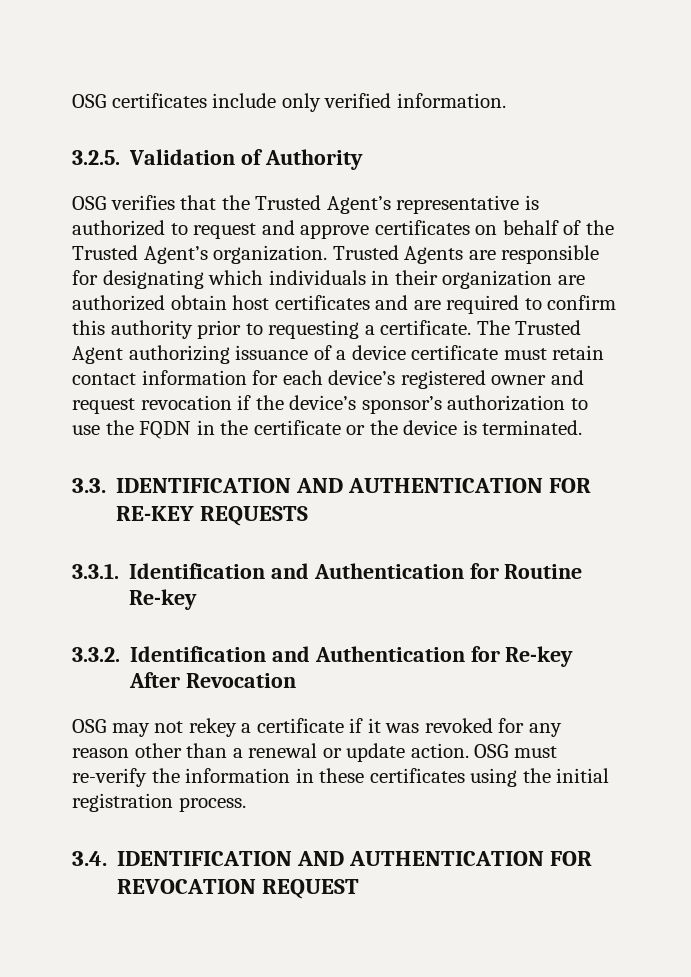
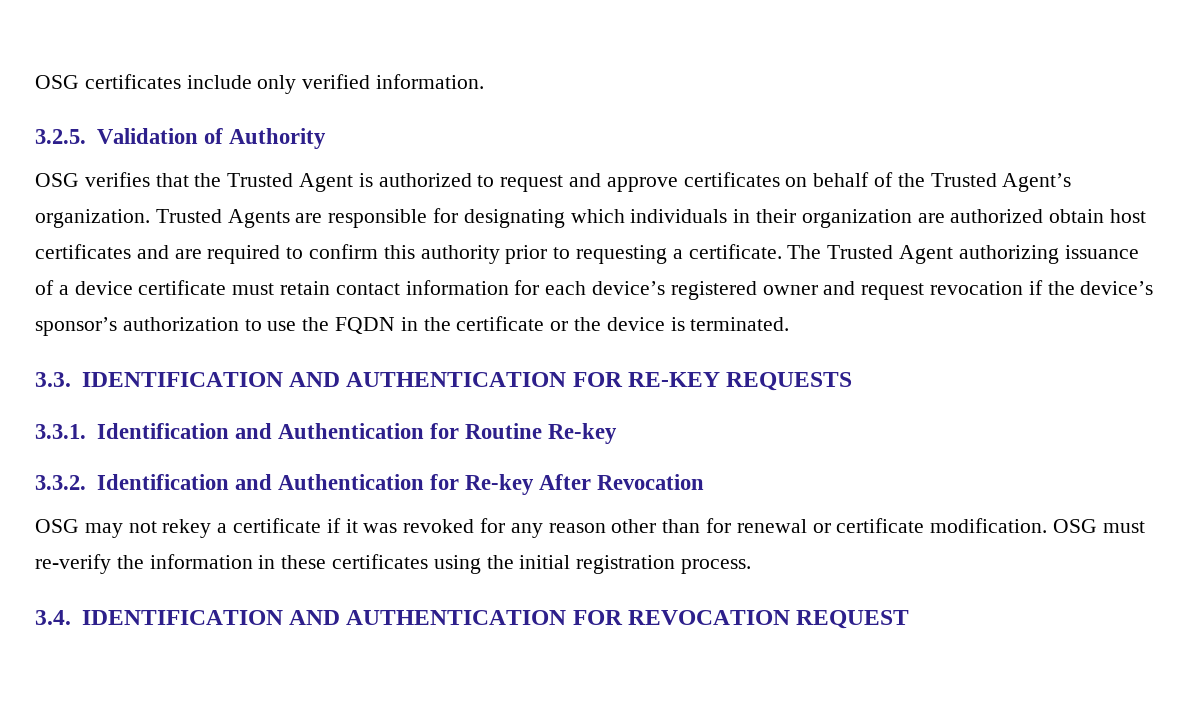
[326,195,520,214] Agent’s representative -> [299,173,354,192] Agent
[232,748,243,758] a -> [706,518,732,533] for
[346,743,469,762] update action. -> [836,518,1048,533] certificate modification.

